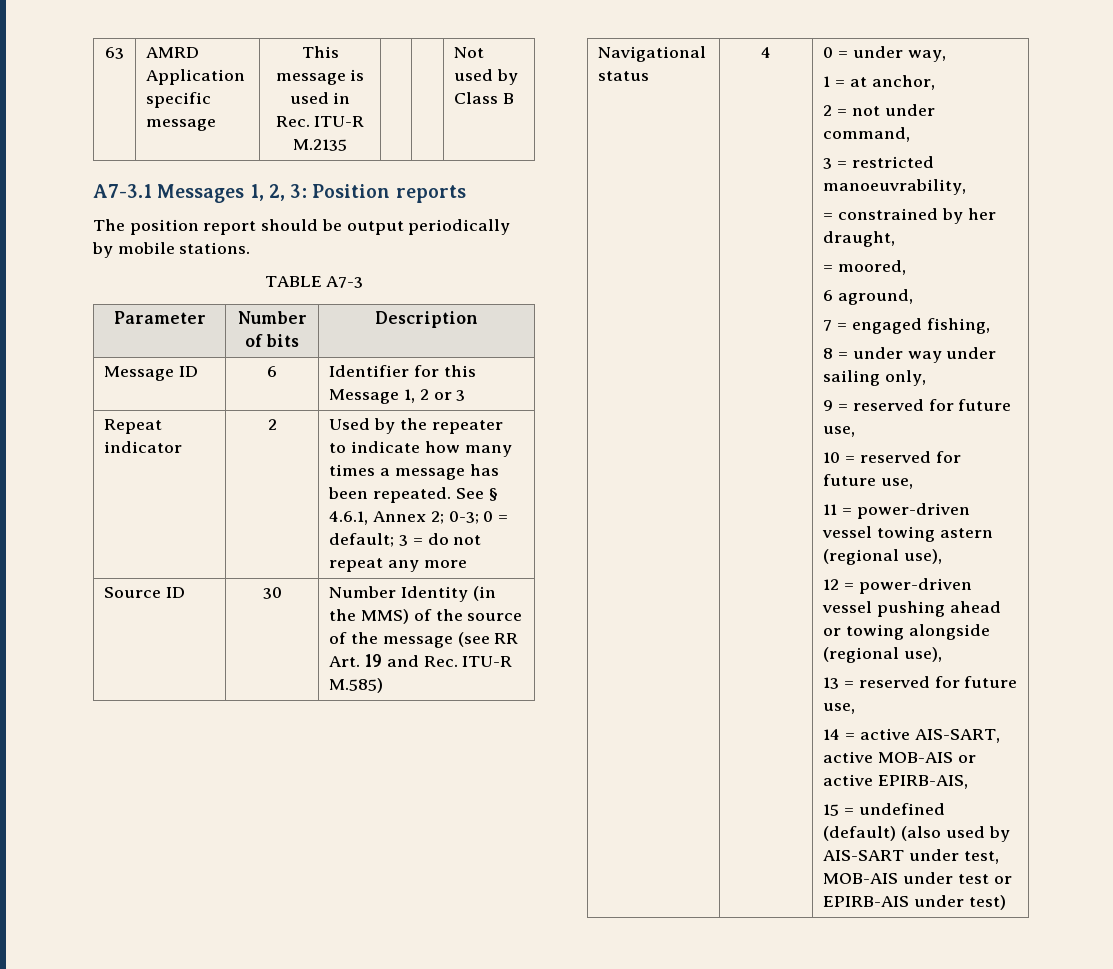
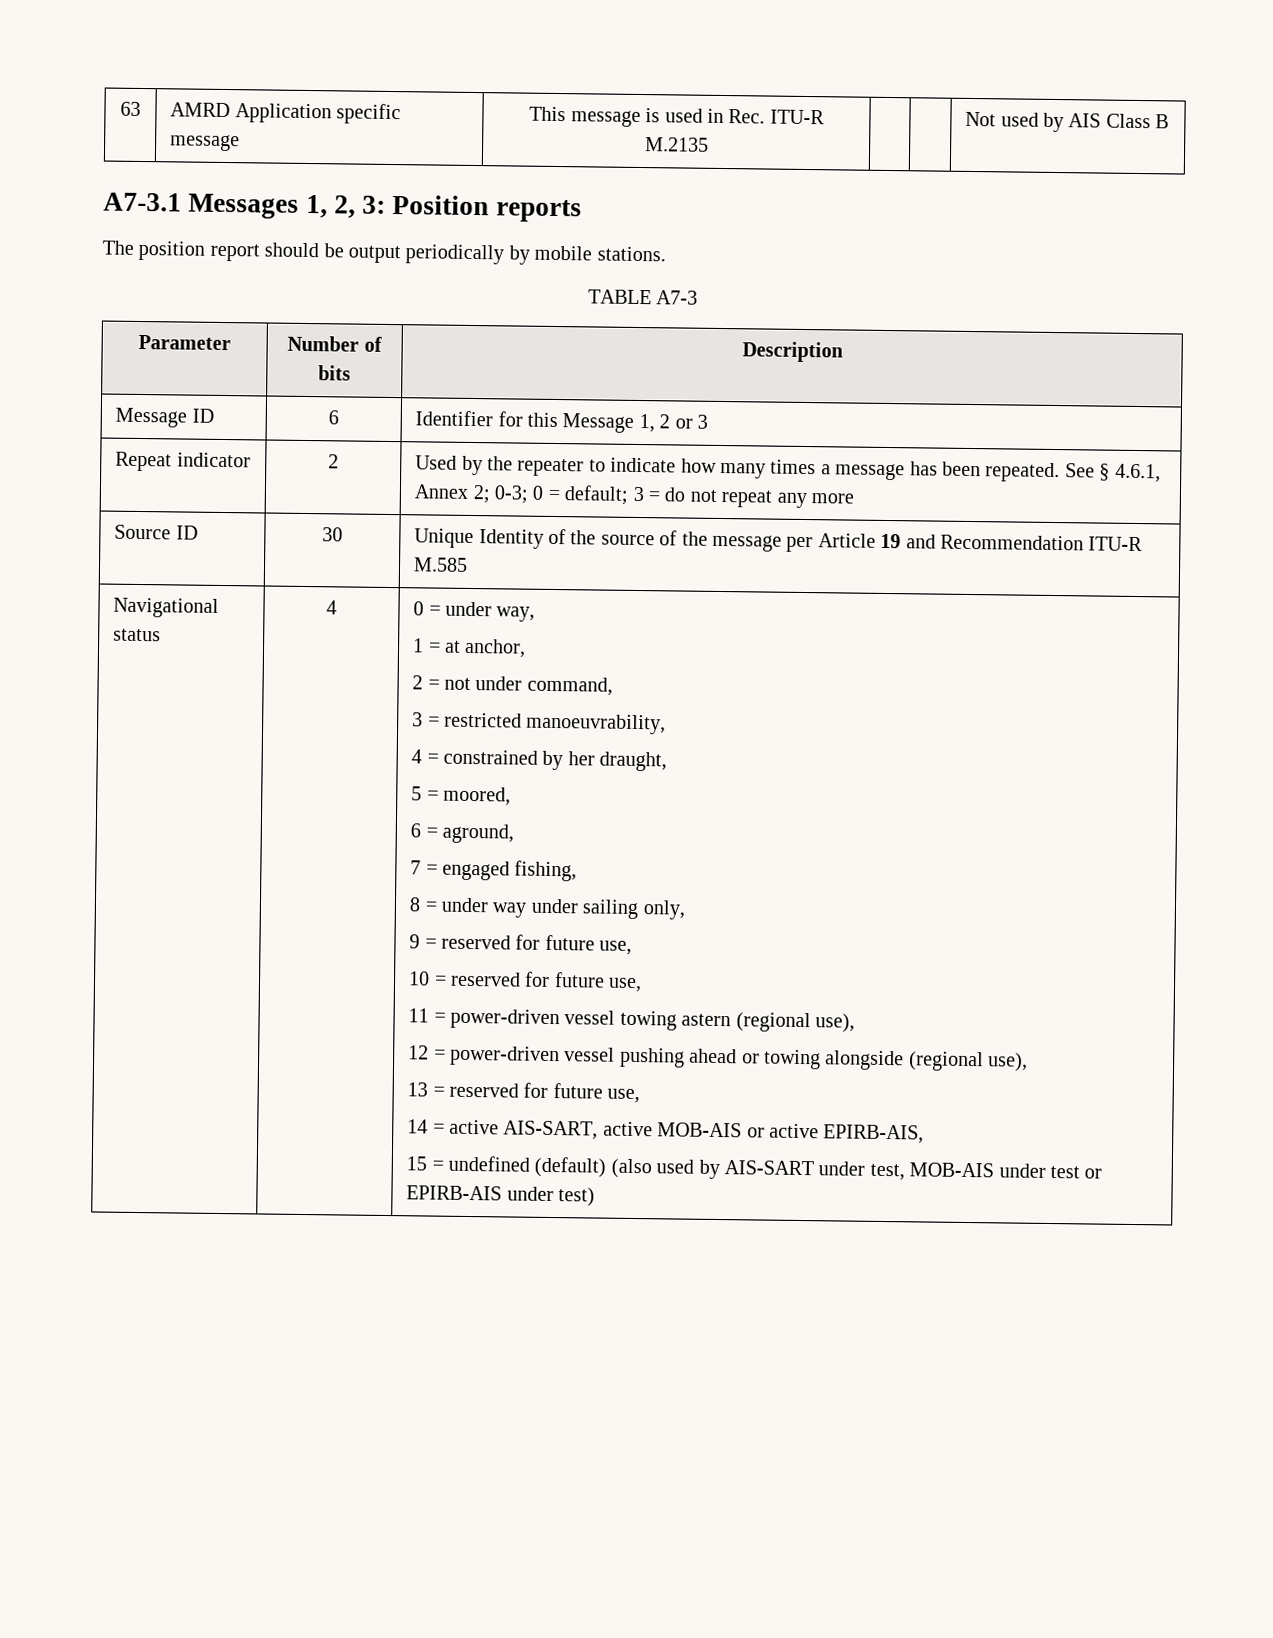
(519, 77) none -> [1068,113,1102,128] AIS
[329,586,496,602] [329,609,410,624] Number Identity (in the MMS) -> [414,528,544,549] Unique Identity
[457,632,519,647] [329,654,513,667] [329,678,384,693] (see RR Art. 19 and Rec. ITU-R M.585) -> [786,533,1144,553] [413,557,469,572] per Article 19 and Recommendation ITU-R M.585
(967, 187) none -> [411,749,423,764] 4
(896, 239) none -> [411,786,423,801] 5
(834, 295) none -> [425,827,438,838] =

